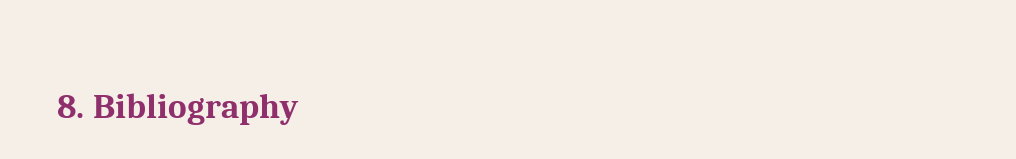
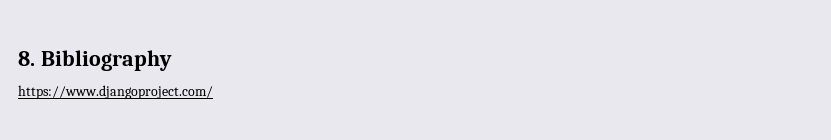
(300, 109) none -> [18,85,213,99] // https://www.djangoproject.com/

